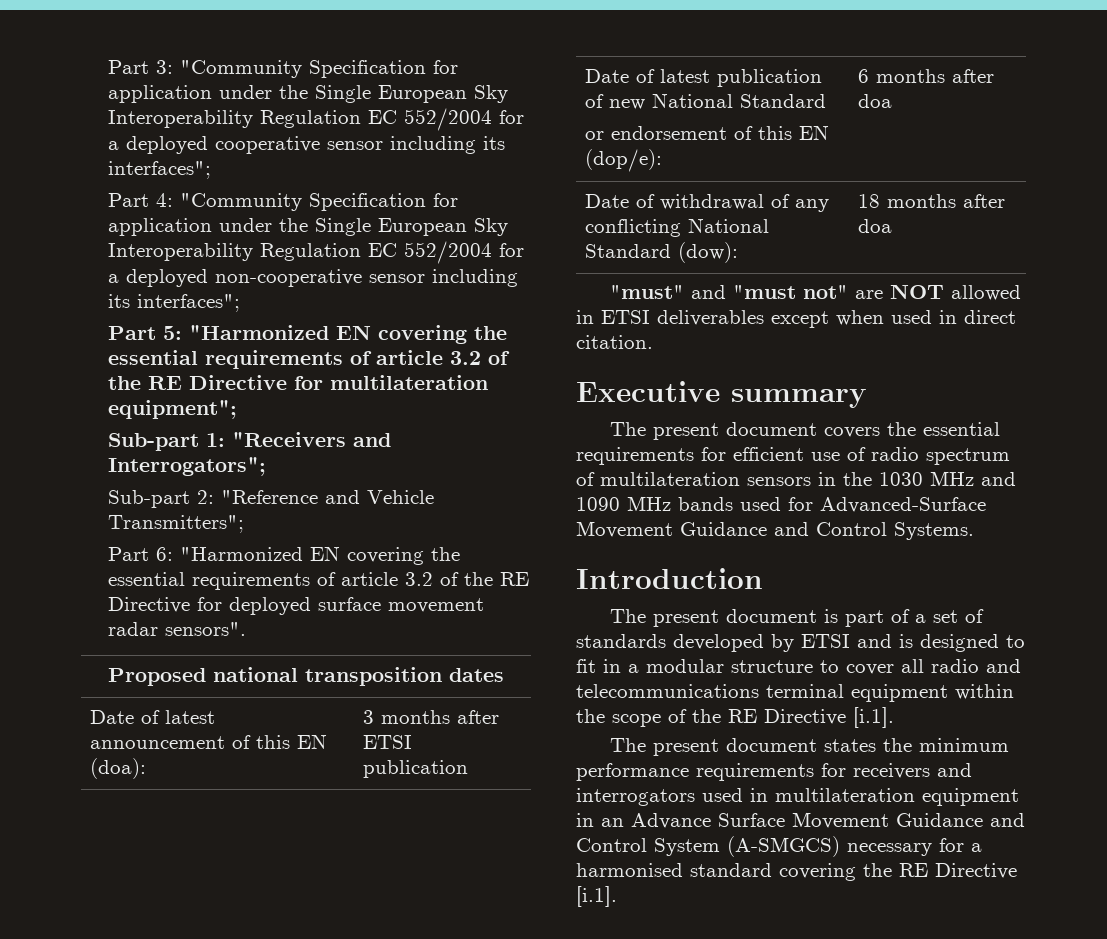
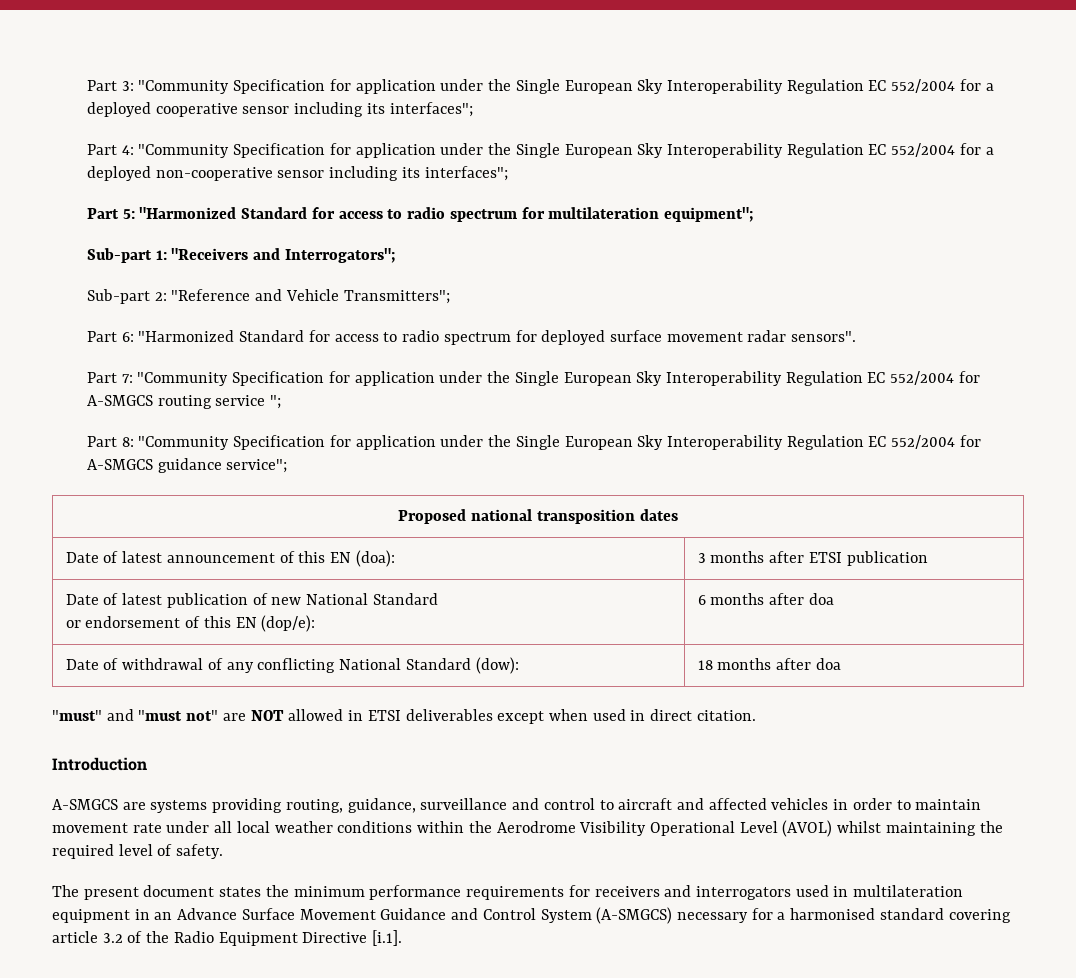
[336,325,508,344] [108,350,511,369] [108,375,288,390] EN covering the essential requirements of article 3.2 of the RE Directive -> [241,207,517,222] Standard for access to radio spectrum
[310,546,461,565] [108,572,530,590] [108,597,191,613] EN covering the essential requirements of article 3.2 of the RE Directive -> [239,330,511,345] Standard for access to radio spectrum
(247, 629) none -> [86,371,980,386] [86,395,282,409] [86,435,981,450] [86,458,288,473] // Part 7: "Community Specification for application under the Single European Sky Interoperability Regulation EC 552/2004 for A-SMGCS routing service "; // Part 8: "Community Specification for application under the Single European Sky Interoperability Regulation EC 552/2004 for A-SMGCS guidance service";
[576,381,867,408] [609,422,1000,440] [576,447,1010,465] [576,471,1016,486] [576,496,986,513] [576,521,974,540] [576,568,763,589] [609,609,984,627] [576,634,1025,652] [576,659,1021,675] [576,684,1014,702] [576,707,894,728] Executive summary // The present document covers the essential requirements for efficient use of radio spectrum of multilateration sensors in the 1030 MHz and 1090 MHz bands used for Advanced-Surface Movement Guidance and Control Systems. // Introduction // The present document is part of a set of standards developed by ETSI and is designed to fit in a modular structure to cover all radio and telecommunications terminal equipment within the scope of the RE Directive [i.1]. -> [52,757,147,771] [52,798,982,813] [52,820,1003,837] [52,844,224,859] Introduction // A-SMGCS are systems providing routing, guidance, surveillance and control to aircraft and affected vehicles in order to maintain movement rate under all local weather conditions within the Aerodrome Visibility Operational Level (AVOL) whilst maintaining the required level of safety.
[863,863,928,877] the RE -> [52,931,298,946] article 3.2 of the Radio Equipment

